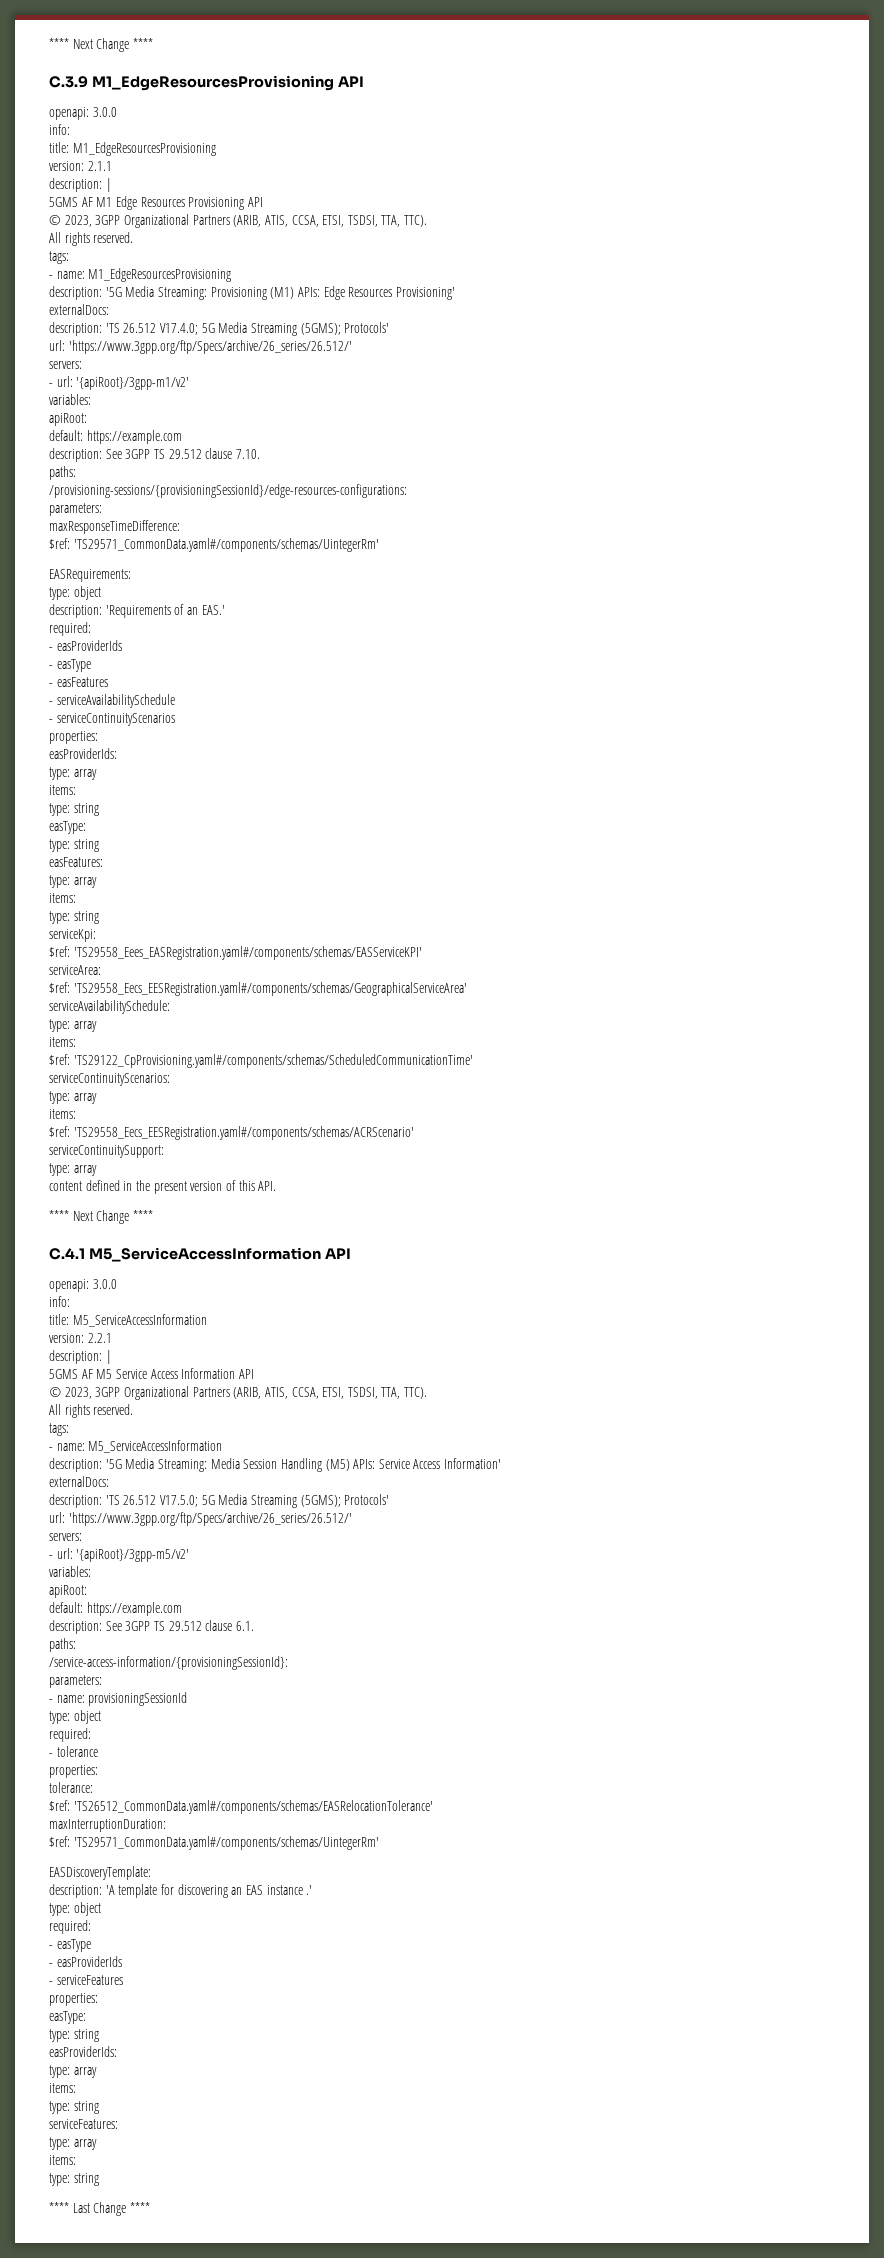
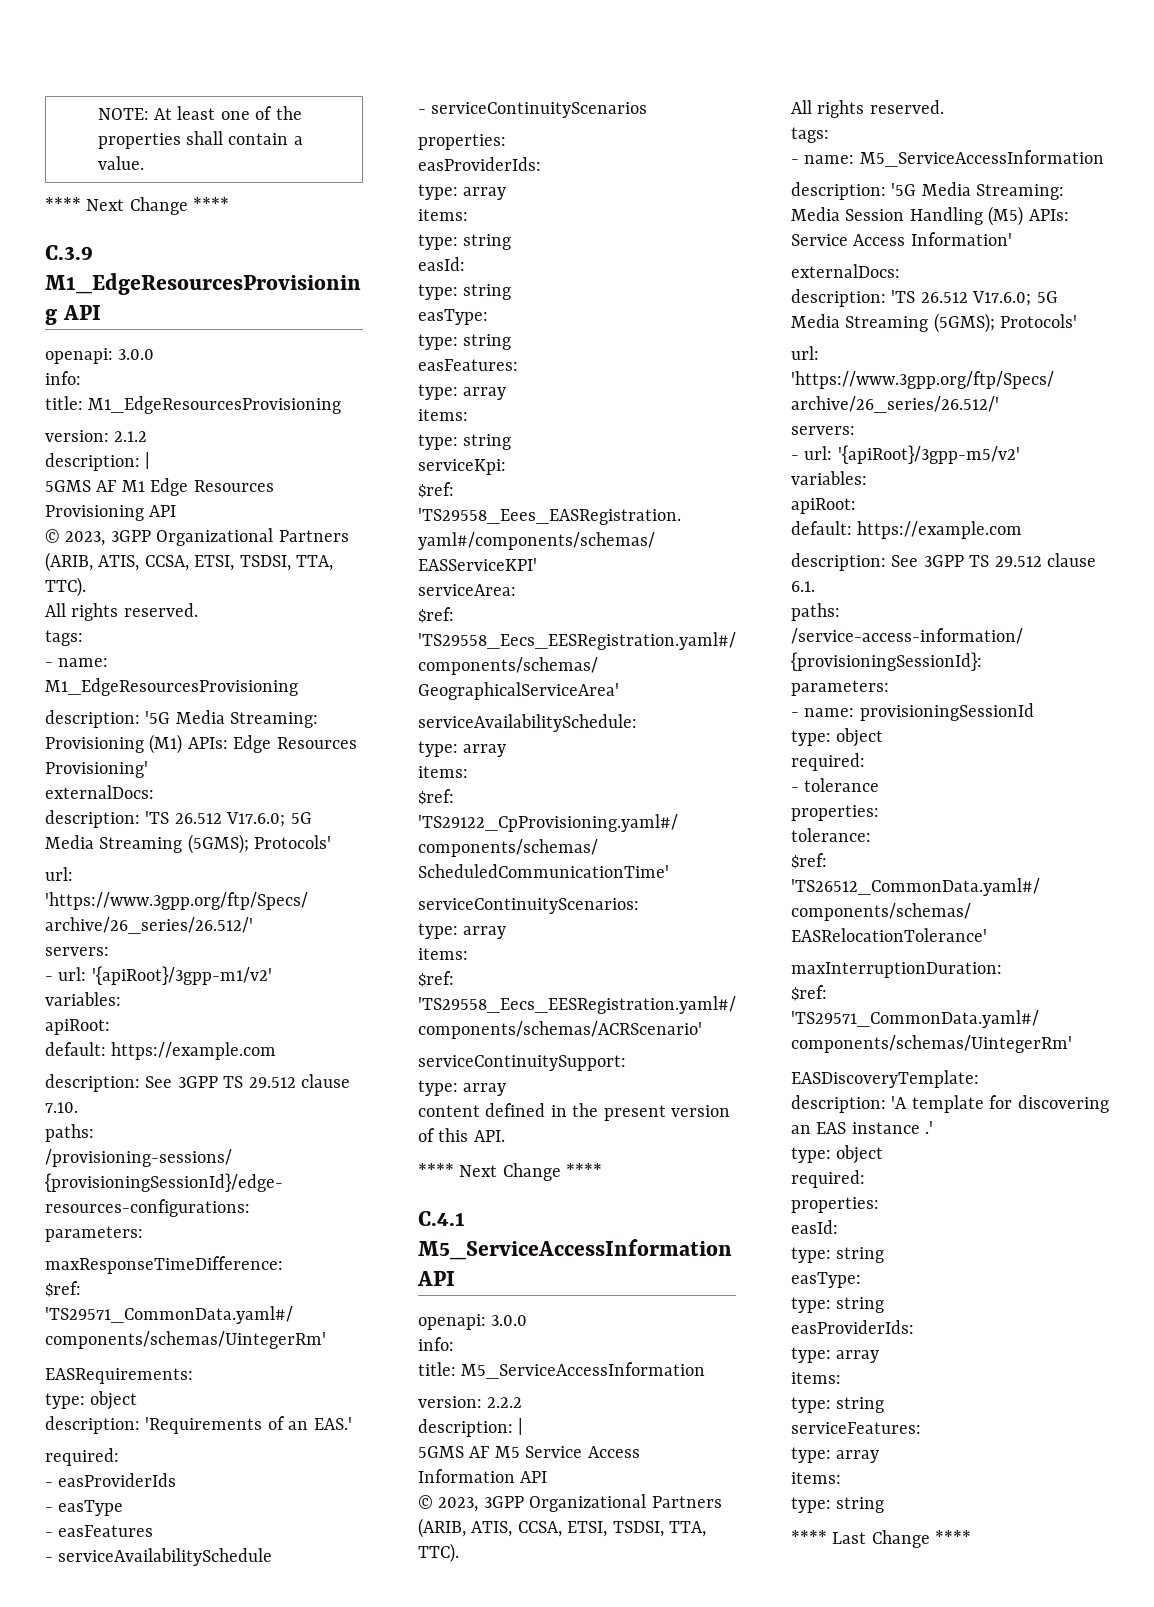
(49, 43) none -> [97,106,302,120] [97,131,303,149] [97,156,144,170] NOTE: At least one of the properties shall contain a value. //
[87,161,112,171] 2.1.1 -> [114,431,148,442] 2.1.2
[159,323,198,335] V17.4.0; -> [226,812,286,827] V17.6.0;
(99, 809) none -> [418,257,465,271] [418,284,512,300] // easId: // type: string
[87,1333,112,1343] 2.2.1 -> [487,1397,523,1408] 2.2.2
[159,1495,198,1507] V17.5.0; -> [972,291,1032,306] V17.6.0;
[49,1939,91,1952] [49,1956,122,1967] [49,1975,123,1985] [49,1993,98,2006] - easType // - easProviderIds // - serviceFeatures // properties: -> [791,1197,879,1213] [791,1220,838,1234] [791,1247,885,1263] properties: // easId: // type: string

